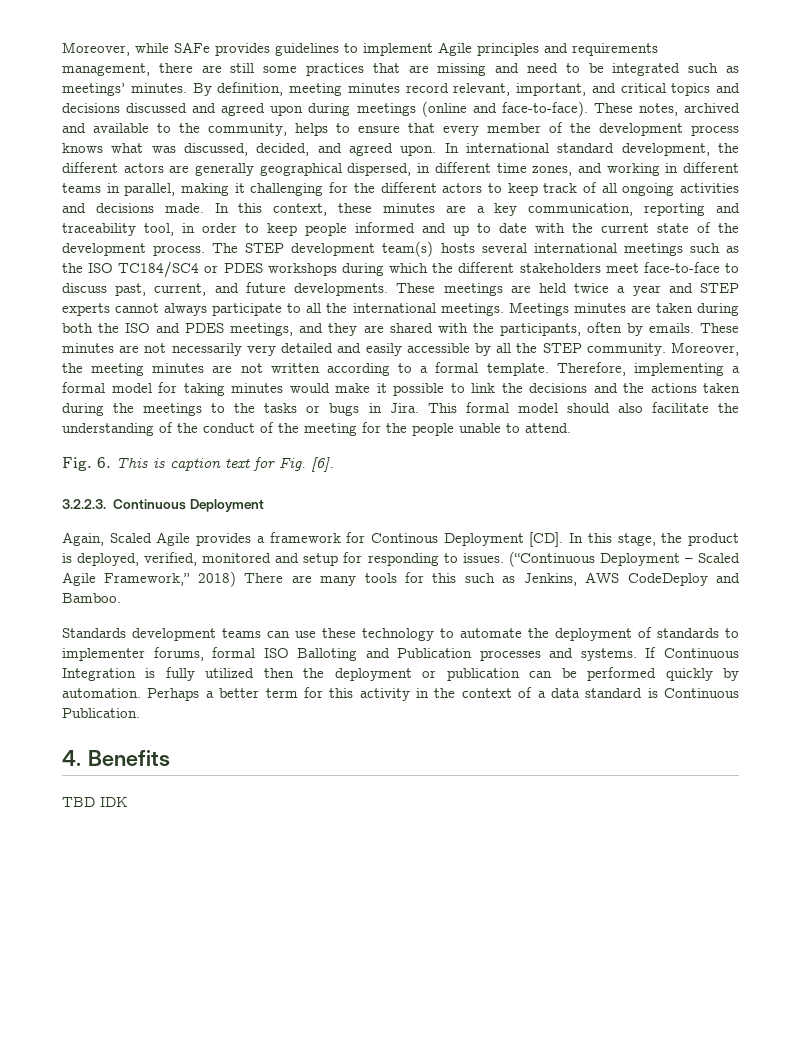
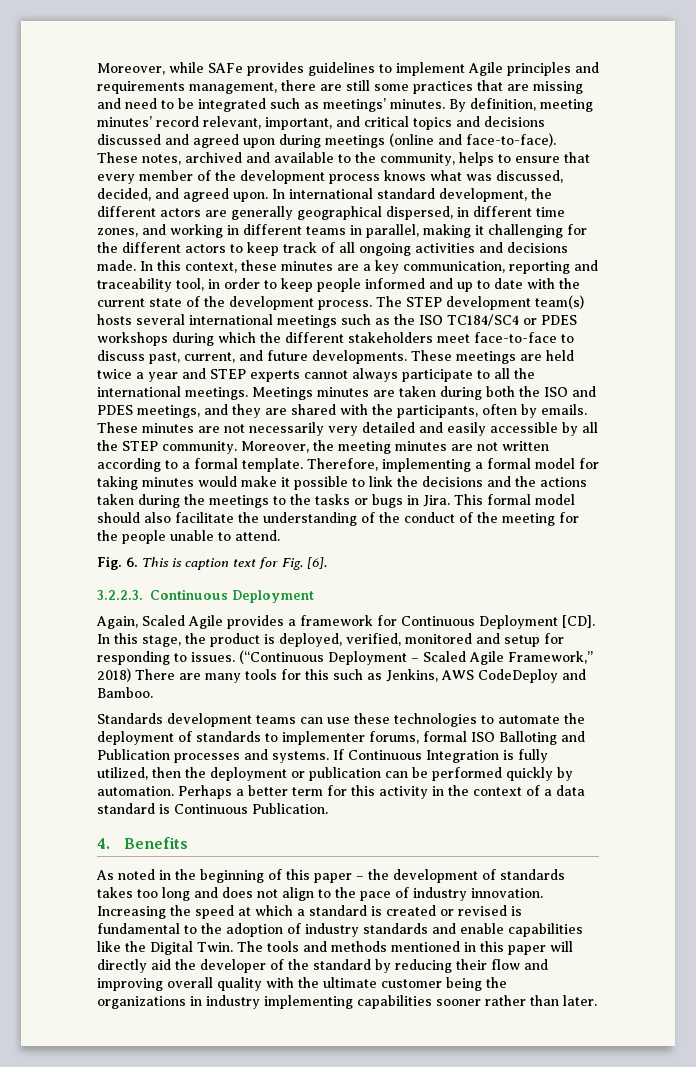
[347,83,400,93] minutes -> [97,116,152,127] minutes’
[371,533,439,543] Continous -> [401,616,475,626] Continuous
[362,628,434,641] technology -> [394,713,477,727] technologies
[205,668,255,678] utilized -> [97,767,148,780] utilized,
[62,797,128,807] TBD IDK -> [96,869,565,883] [97,887,543,901] [97,905,522,919] [97,923,583,937] [97,941,573,955] [97,959,548,973] [97,977,507,991] [97,995,597,1009] As noted in the beginning of this paper – the development of standards takes too long and does not align to the pace of industry innovation. Increasing the speed at which a standard is created or revised is fundamental to the adoption of industry standards and enable capabilities like the Digital Twin. The tools and methods mentioned in this paper will directly aid the developer of the standard by reducing their flow and improving overall quality with the ultimate customer being the organizations in industry implementing capabilities sooner rather than later.

